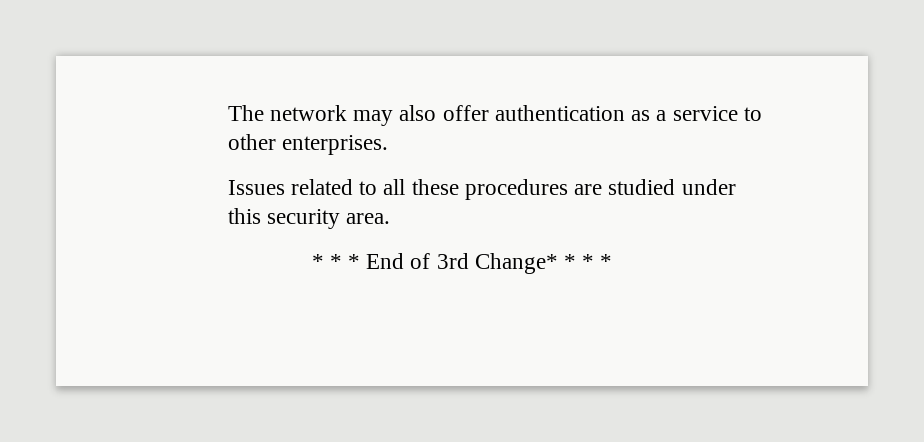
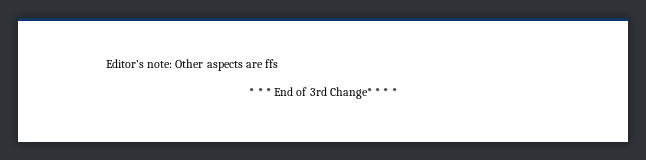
[227,105,762,126] [227,134,389,155] [227,179,736,200] [227,208,391,229] The network may also offer authentication as a service to other enterprises. // Issues related to all these procedures are studied under this security area. -> [105,59,279,71] Editor’s note: Other aspects are ffs

